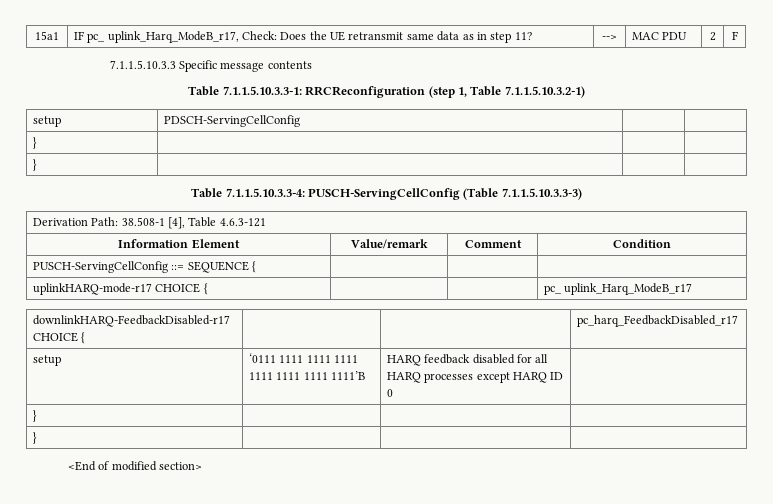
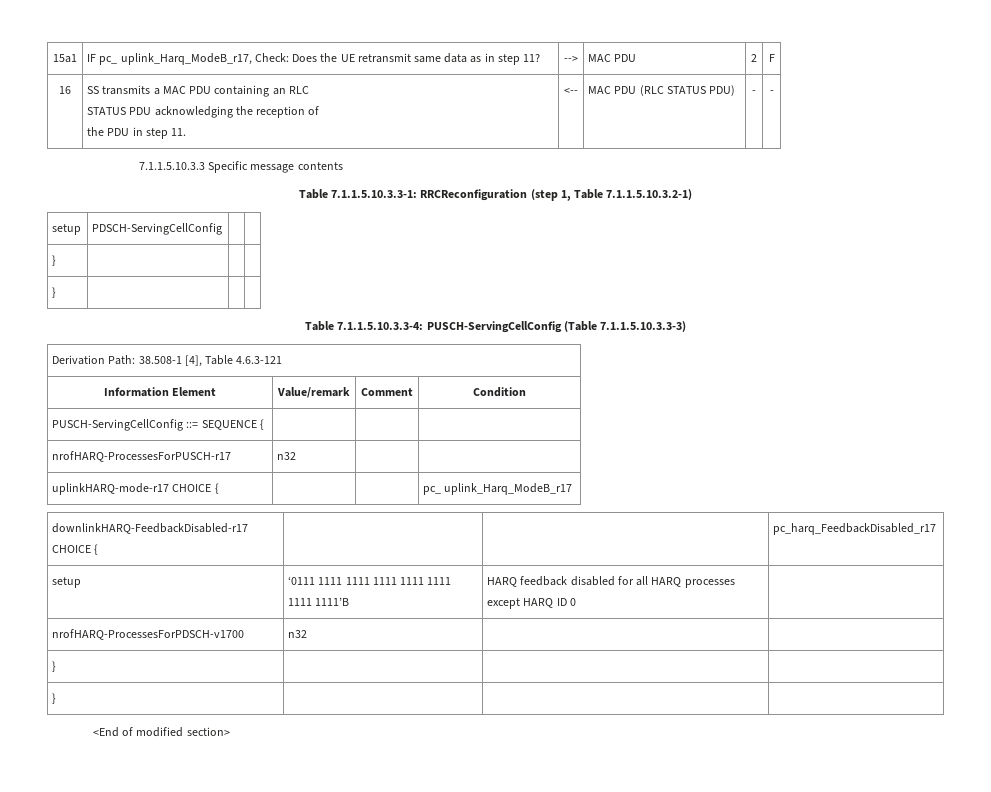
(738, 35) none -> [59,86,71,94] [87,85,309,97] [87,106,320,118] [87,127,187,139] [564,88,578,94] [588,85,736,96] [752,90,756,94] [769,90,774,94] // 16 | SS transmits a MAC PDU containing an RLC // STATUS PDU acknowledging the reception of // the PDU in step 11. | <-- | MAC PDU (RLC STATUS PDU) | - | -
(256, 267) none -> [52,451,232,462] [277,452,297,460] // nrofHARQ-ProcessesForPUSCH-r17 | n32 | |
(393, 393) none -> [52,629,245,640] [288,630,308,638] // nrofHARQ-ProcessesForPDSCH-v1700 | n32 | |

